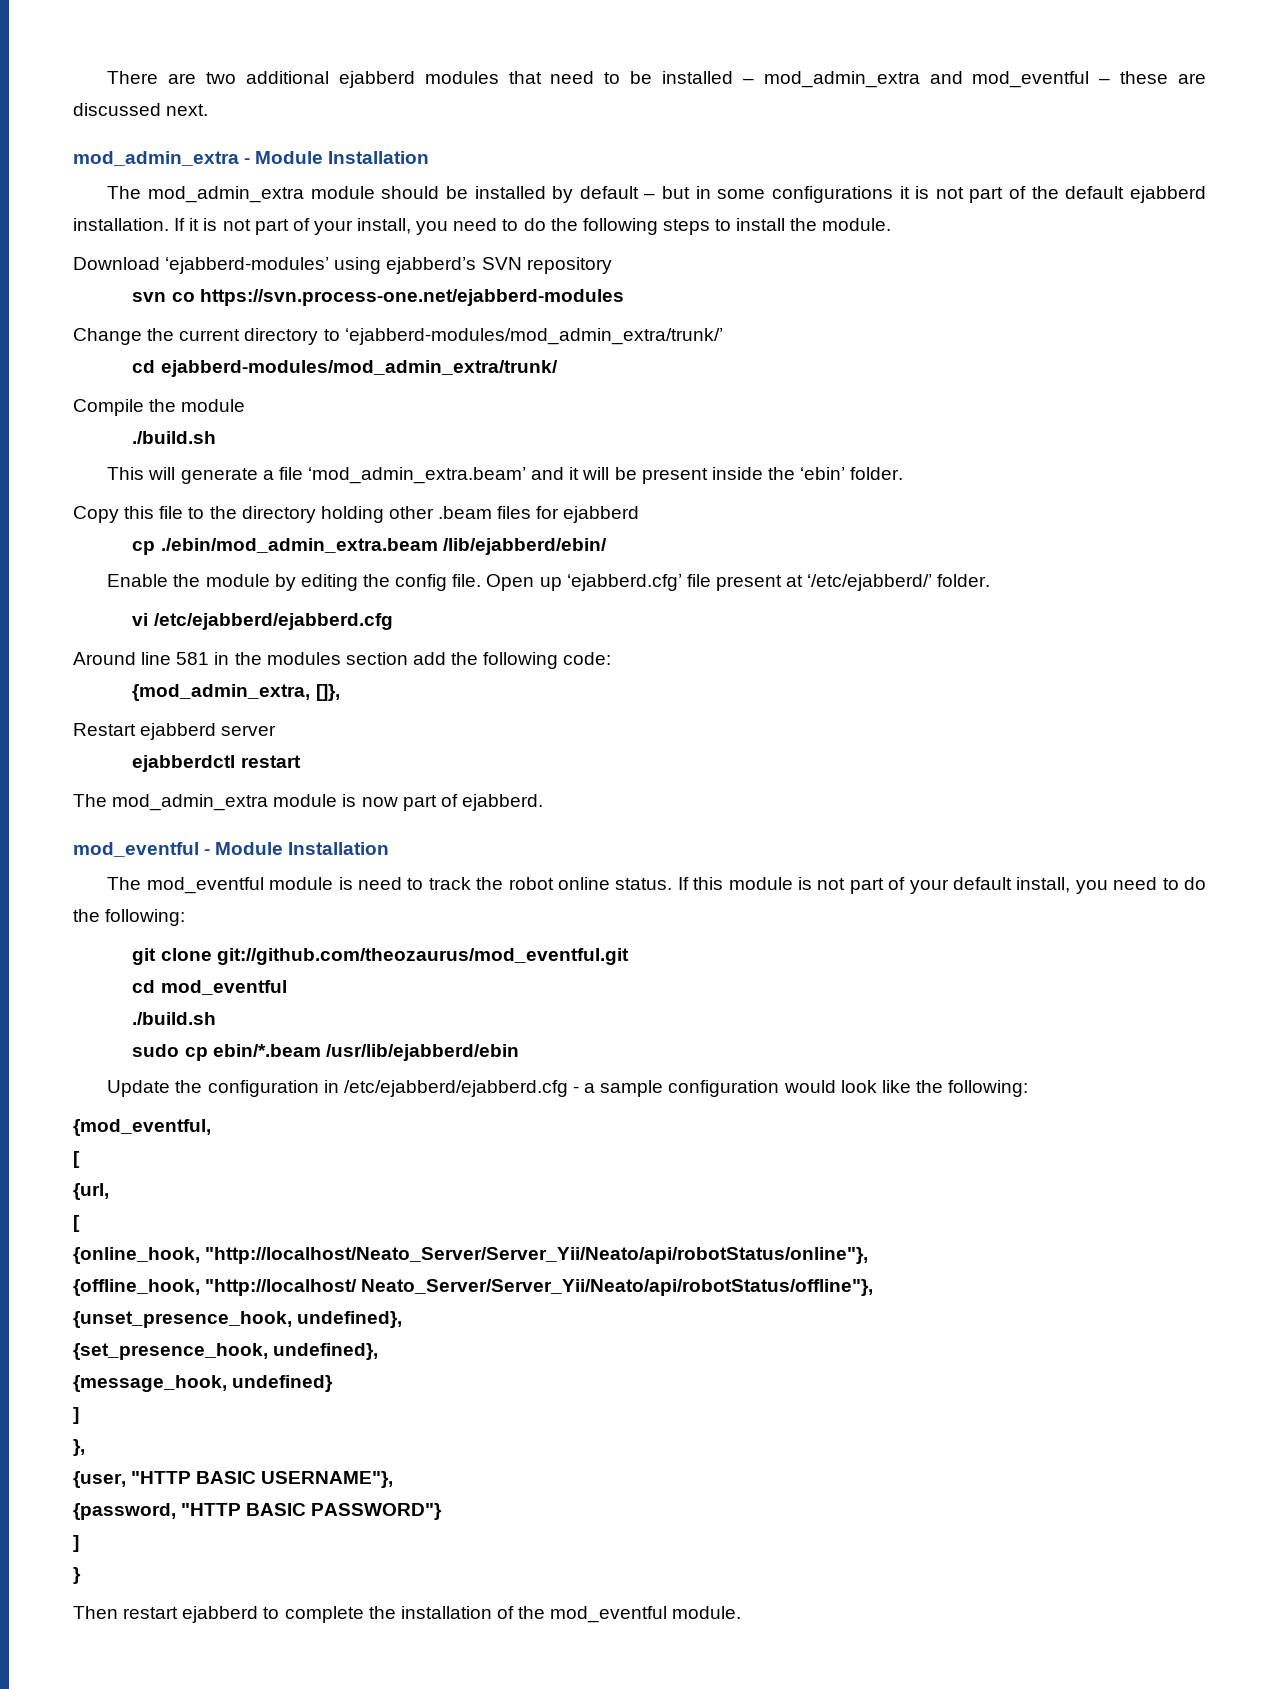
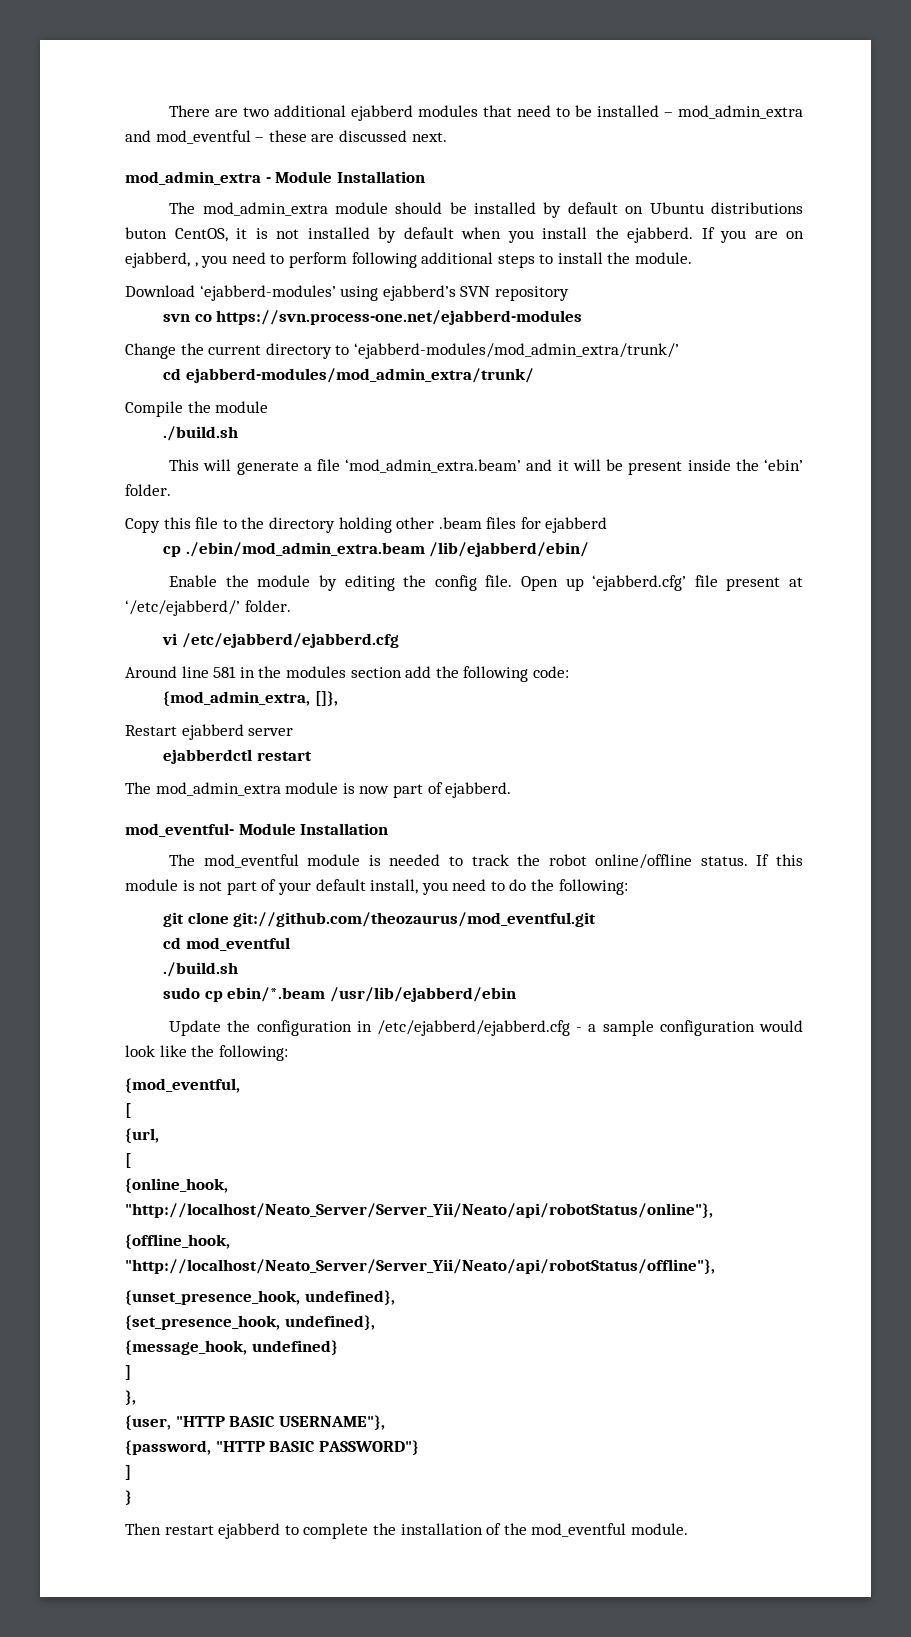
[644,186,1207,203] [73,218,658,235] – but in some configurations it is not part of the default ejabberd installation. If it is not part of your install, you need to do the following -> [625,202,803,214] [125,227,804,243] [125,252,494,268] on Ubuntu distributions buton CentOS, it is not installed by default when you install the ejabberd. If you are on ejabberd, , you need to perform following additional
[73,842,211,857] mod_eventful - -> [125,823,234,837] mod_eventful-
[357,877,402,890] need -> [389,854,441,866] needed
[557,877,610,890] online -> [595,854,693,869] online/offline
[205,1279,874,1296] "http://localhost/ Neato_Server/Server_Yii/Neato/api/robotStatus/offline"}, -> [125,1259,715,1274] "http://localhost/Neato_Server/Server_Yii/Neato/api/robotStatus/offline"},

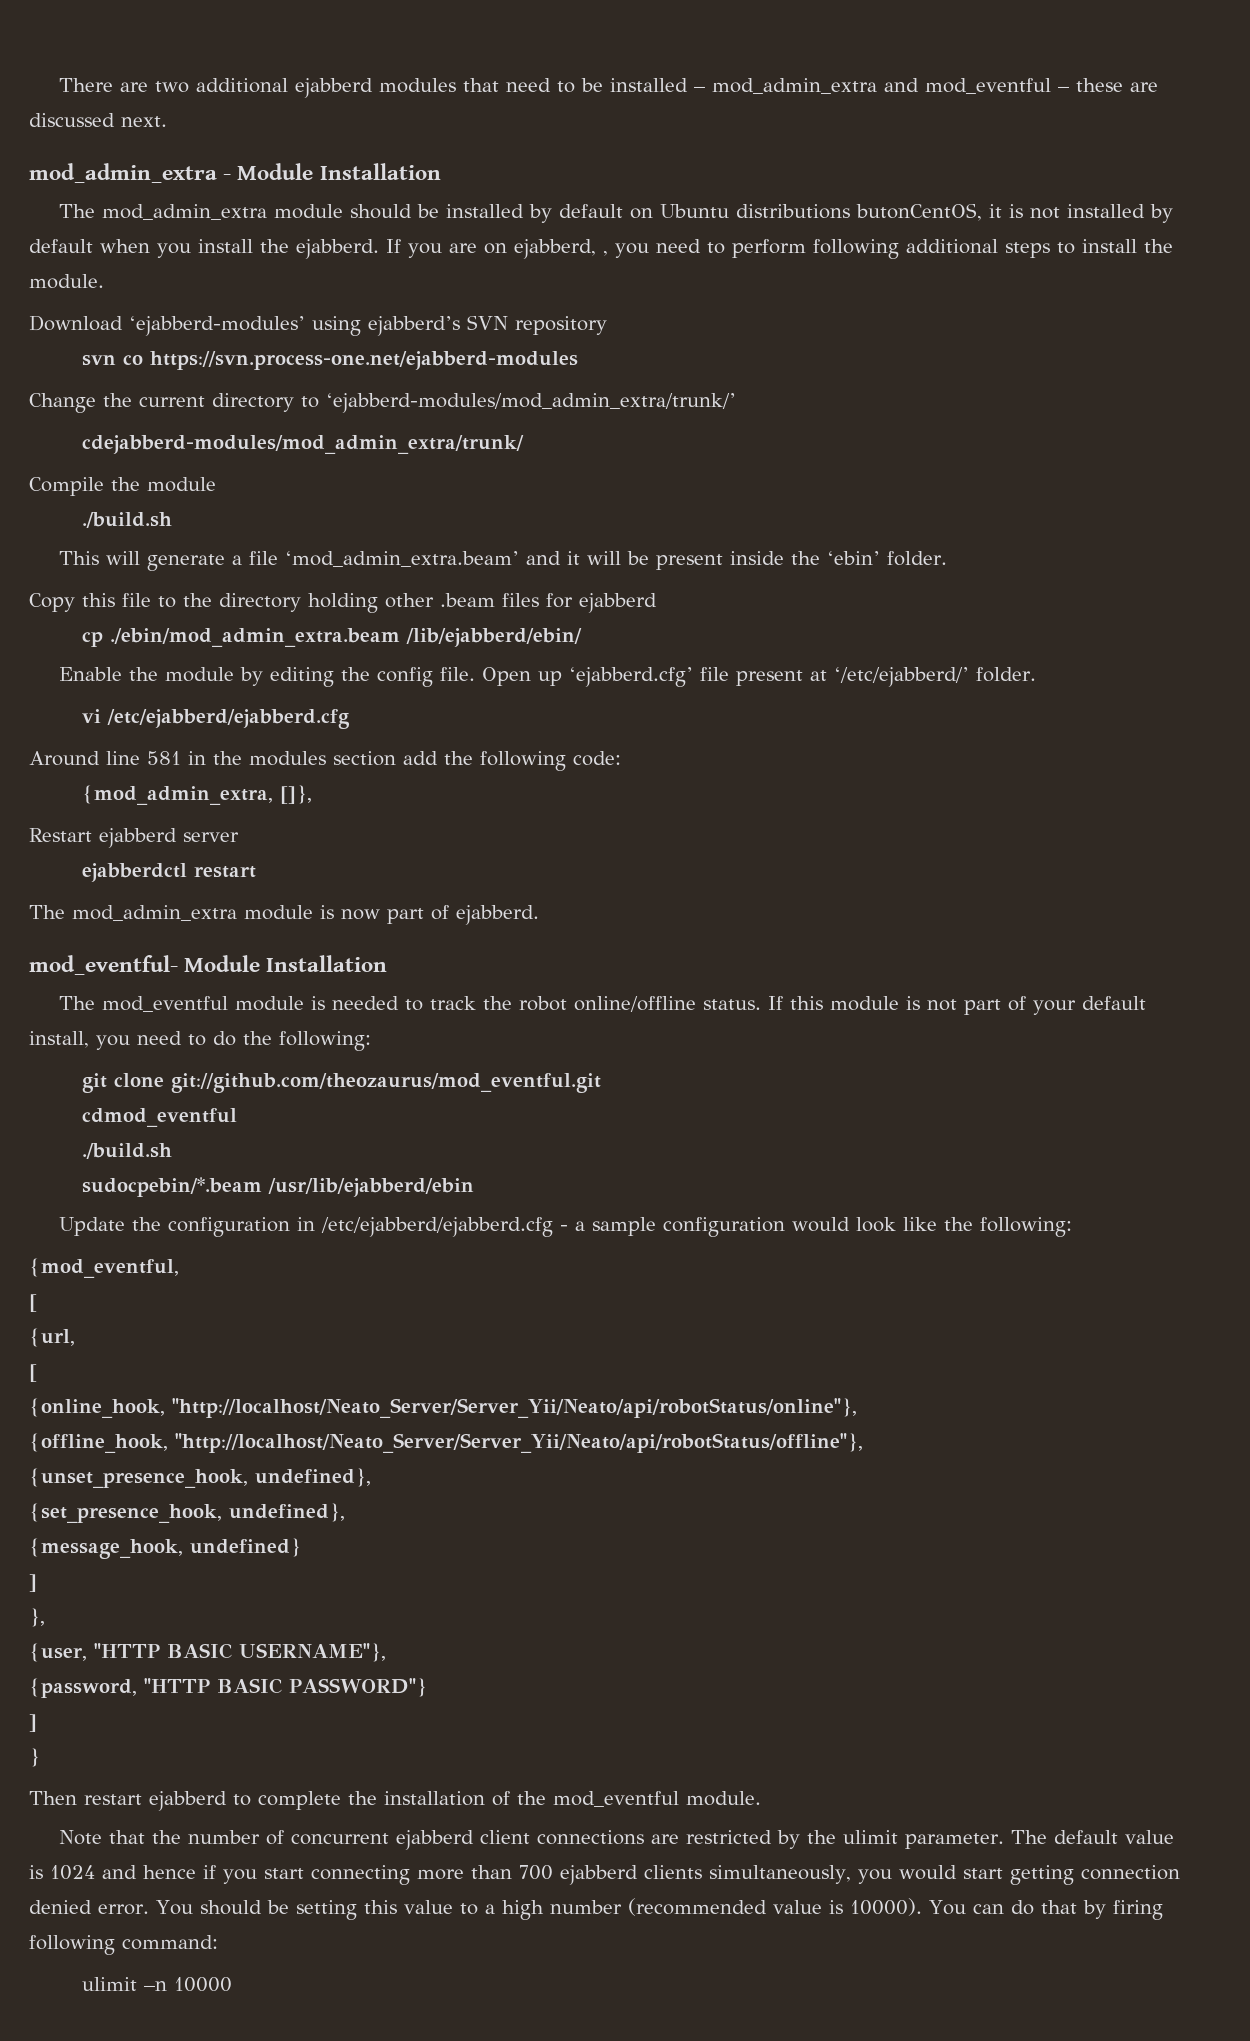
[125,227,228,242] buton CentOS, -> [855,203,982,221] butonCentOS,
[163,368,534,383] cd ejabberd-modules/mod_admin_extra/trunk/ -> [82,435,525,454] cdejabberd-modules/mod_admin_extra/trunk/
[163,937,290,951] [163,962,239,977] [163,987,326,1002] cd mod_eventful // ./build.sh // sudo cp ebin/*.beam -> [82,1108,238,1127] [82,1143,173,1159] [82,1177,263,1197] cdmod_eventful // ./build.sh // sudocpebin/*.beam
(688, 1529) none -> [58,1830,1174,1850] [29,1865,1180,1885] [29,1898,1163,1920] [29,1935,218,1955] [82,1977,233,1992] // Note that the number of concurrent ejabberd client connections are restricted by the ulimit parameter. The default value is 1024 and hence if you start connecting more than 700 ejabberd clients simultaneously, you would start getting connection denied error. You should be setting this value to a high number (recommended value is 10000). You can do that by firing following command: // ulimit –n 10000

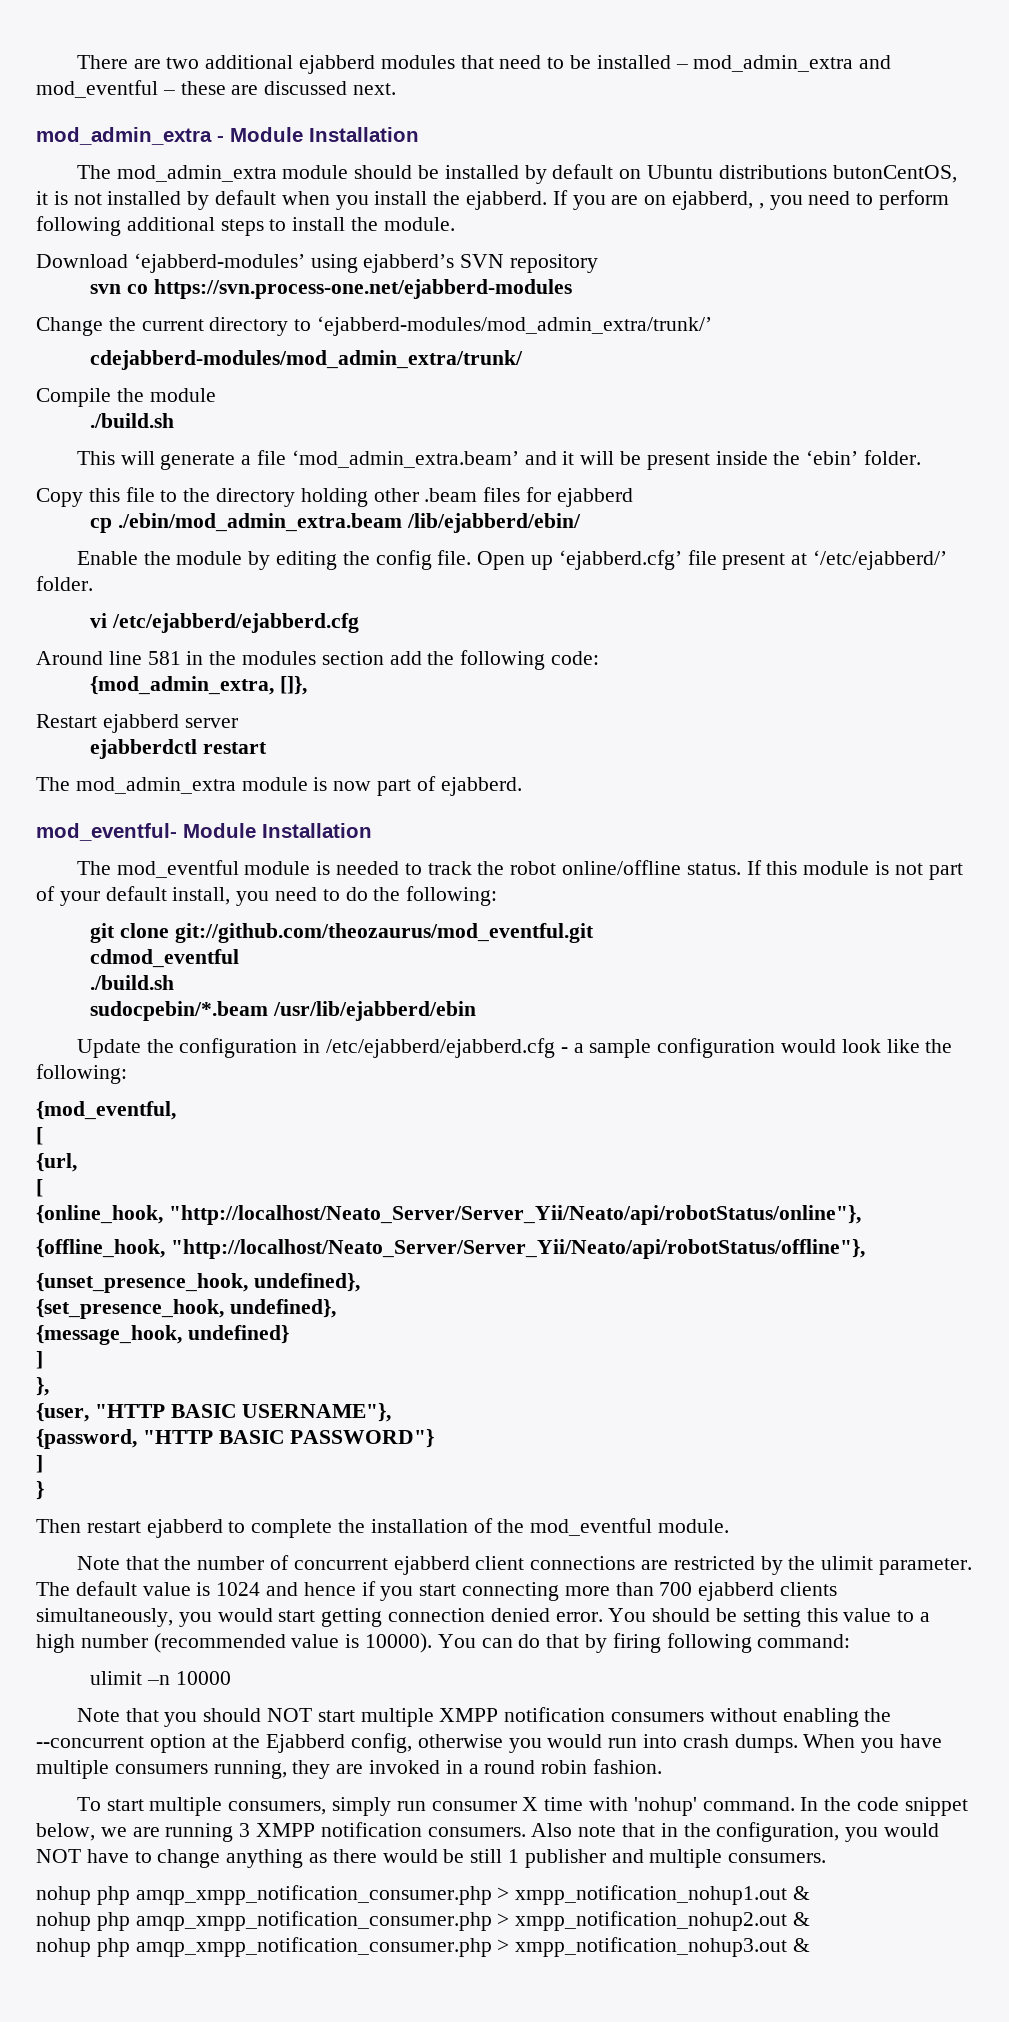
(233, 1984) none -> [76,1707,892,1727] [36,1733,943,1753] [36,1759,663,1779] [76,1797,968,1816] [36,1822,940,1842] [36,1849,827,1868] [36,1885,811,1905] [36,1911,811,1931] [36,1937,811,1957] // Note that you should NOT start multiple XMPP notification consumers without enabling the --concurrent option at the Ejabberd config, otherwise you would run into crash dumps. When you have multiple consumers running, they are invoked in a round robin fashion. // To start multiple consumers, simply run consumer X time with 'nohup' command. In the code snippet below, we are running 3 XMPP notification consumers. Also note that in the configuration, you would NOT have to change anything as there would be still 1 publisher and multiple consumers. // nohup php amqp_xmpp_notification_consumer.php > xmpp_notification_nohup1.out & // nohup php amqp_xmpp_notification_consumer.php > xmpp_notification_nohup2.out & // nohup php amqp_xmpp_notification_consumer.php > xmpp_notification_nohup3.out &

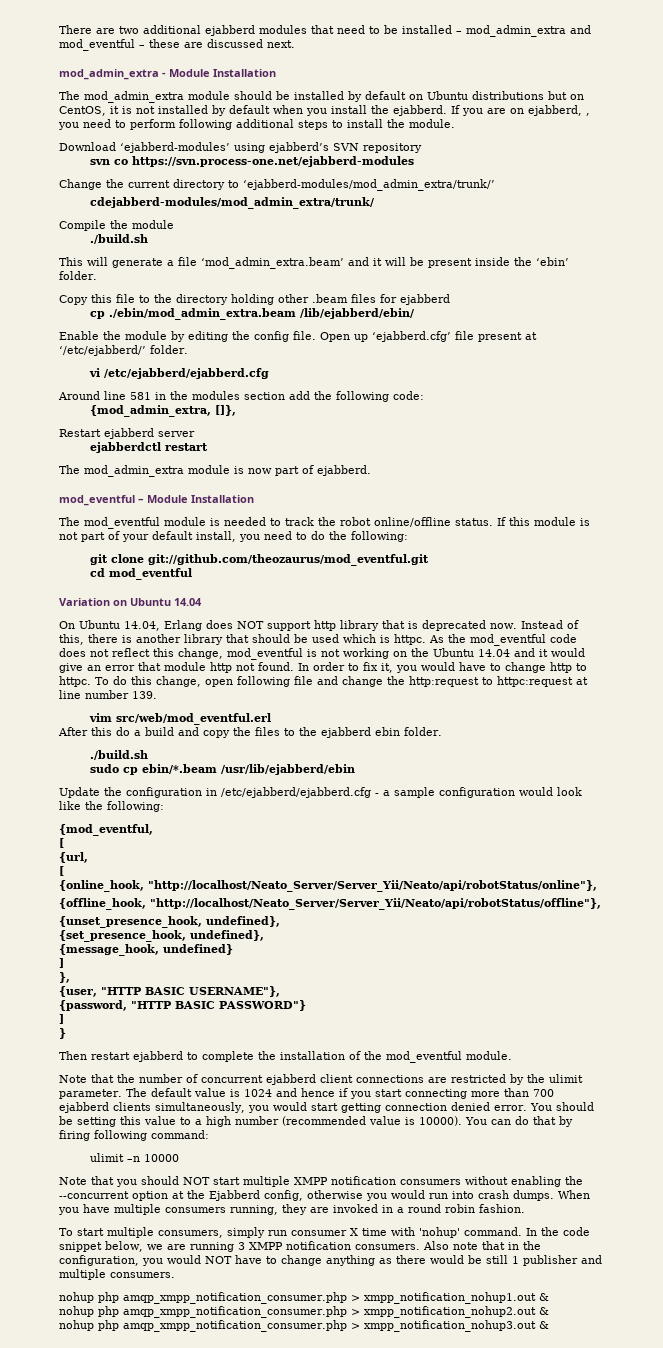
[832,165,957,183] butonCentOS, -> [548,91,584,100] [59,106,106,116] but on CentOS,
[36,823,177,841] mod_eventful- -> [59,495,144,506] mod_eventful –
[90,949,240,968] [90,975,175,990] [90,1001,269,1021] cdmod_eventful // ./build.sh // sudocpebin/*.beam -> [89,568,192,580] [59,598,202,606] [59,620,579,631] [59,634,577,646] [59,648,585,660] [59,662,587,673] [59,676,588,687] [59,690,157,699] [88,713,271,725] [58,727,442,738] [89,750,148,760] [89,764,217,775] cd mod_eventful // Variation on Ubuntu 14.04 // On Ubuntu 14.04, Erlang does NOT support http library that is deprecated now. Instead of this, there is another library that should be used which is httpc. As the mod_eventful code does not reflect this change, mod_eventful is not working on the Ubuntu 14.04 and it would give an error that module http not found. In order to fix it, you would have to change http to httpc. To do this change, open following file and change the http:request to httpc:request at line number 139. // vim src/web/mod_eventful.erl // After this do a build and copy the files to the ejabberd ebin folder. // ./build.sh // sudo cp ebin/*.beam

